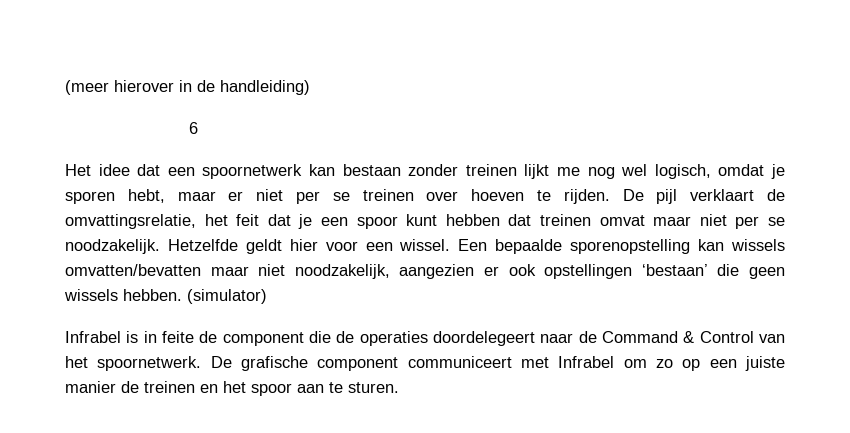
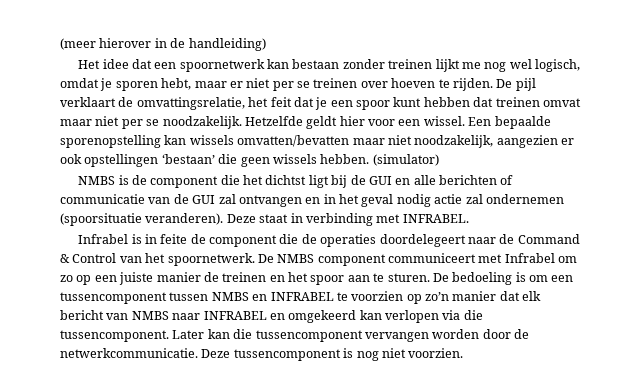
[188,122,198,134] // 6 -> (266, 44) none
(267, 296) none -> [78,175,514,188] [60,194,564,207] [60,213,469,226] // NMBS is de component die het dichtst ligt bij de GUI en alle berichten of communicatie van de GUI zal ontvangen en in het geval nodig actie zal ondernemen (spoorsituatie veranderen). Deze staat in verbinding met INFRABEL.
[241,356,308,371] grafische -> [277,254,315,263] NMBS
(399, 387) none -> [432,272,574,285] [60,291,542,304] [60,310,483,323] [60,329,529,342] [60,348,464,361] De bedoeling is om een tussencomponent tussen NMBS en INFRABEL te voorzien op zo’n manier dat elk bericht van NMBS naar INFRABEL en omgekeerd kan verlopen via die tussencomponent. Later kan die tussencomponent vervangen worden door de netwerkcommunicatie. Deze tussencomponent is nog niet voorzien.

